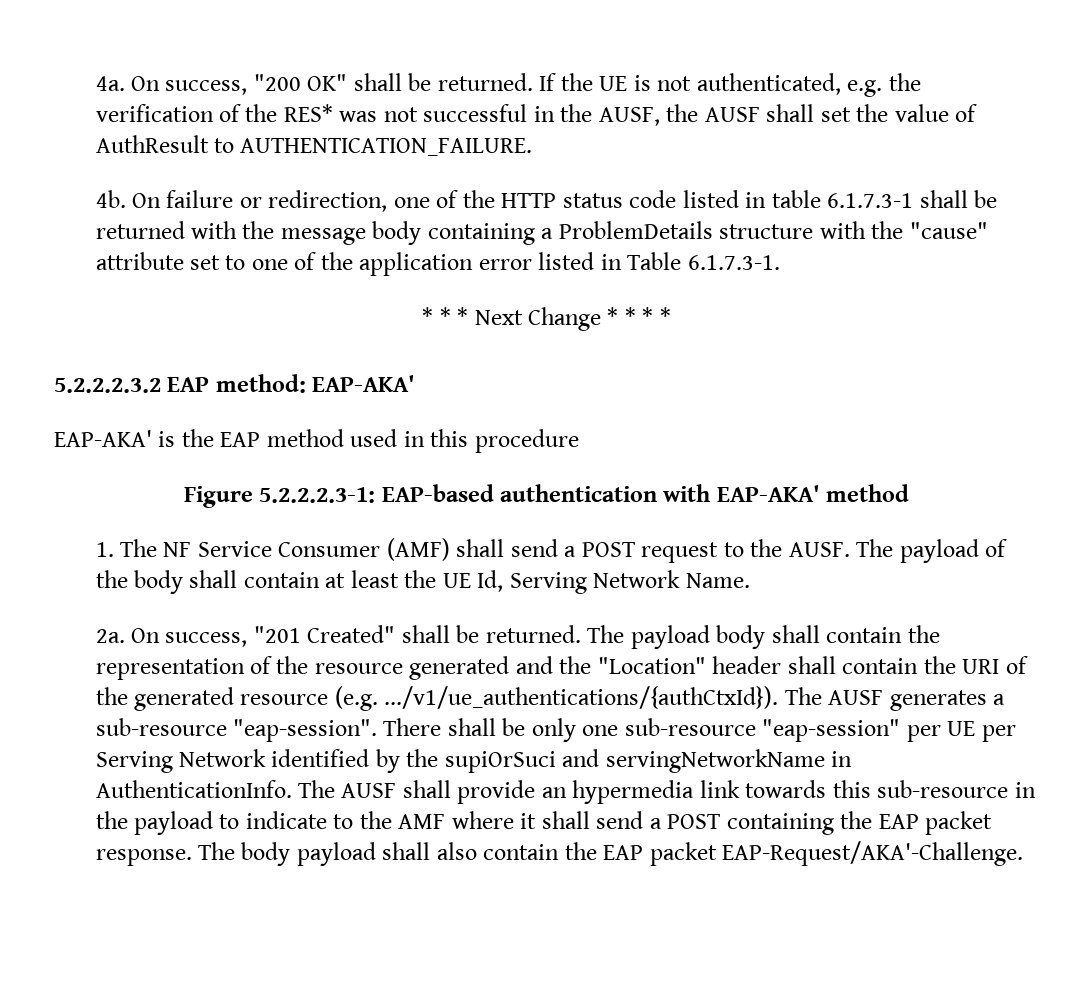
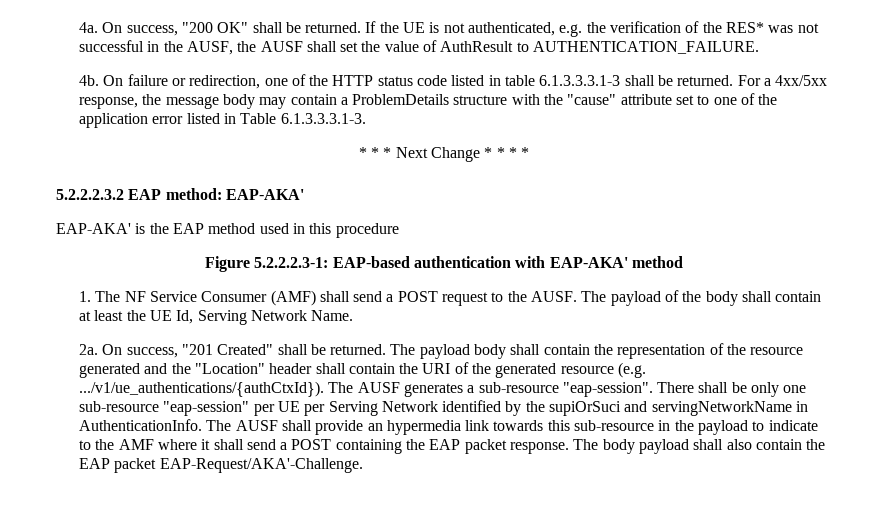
[827,190,998,208] [95,221,238,239] 6.1.7.3-1 shall be returned with -> [539,75,828,86] [78,97,138,109] 6.1.3.3.3.1-3 shall be returned. For a 4xx/5xx response,
[427,223,535,245] containing -> [259,94,337,109] may contain
[687,255,780,270] 6.1.7.3-1. -> [280,113,366,124] 6.1.3.3.3.1-3.

